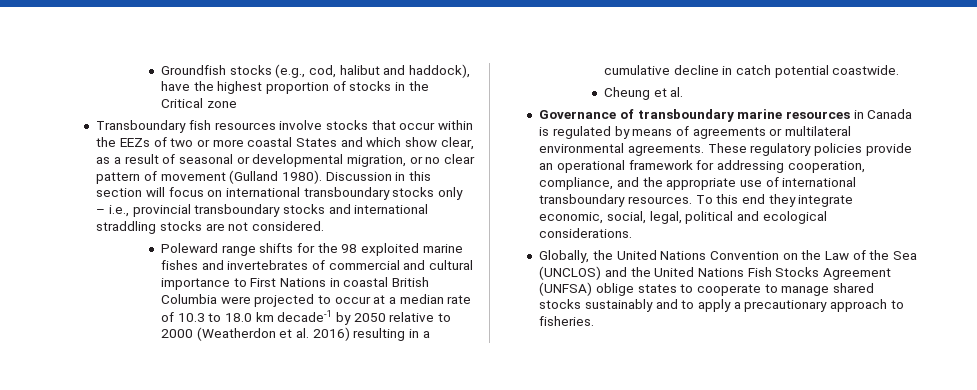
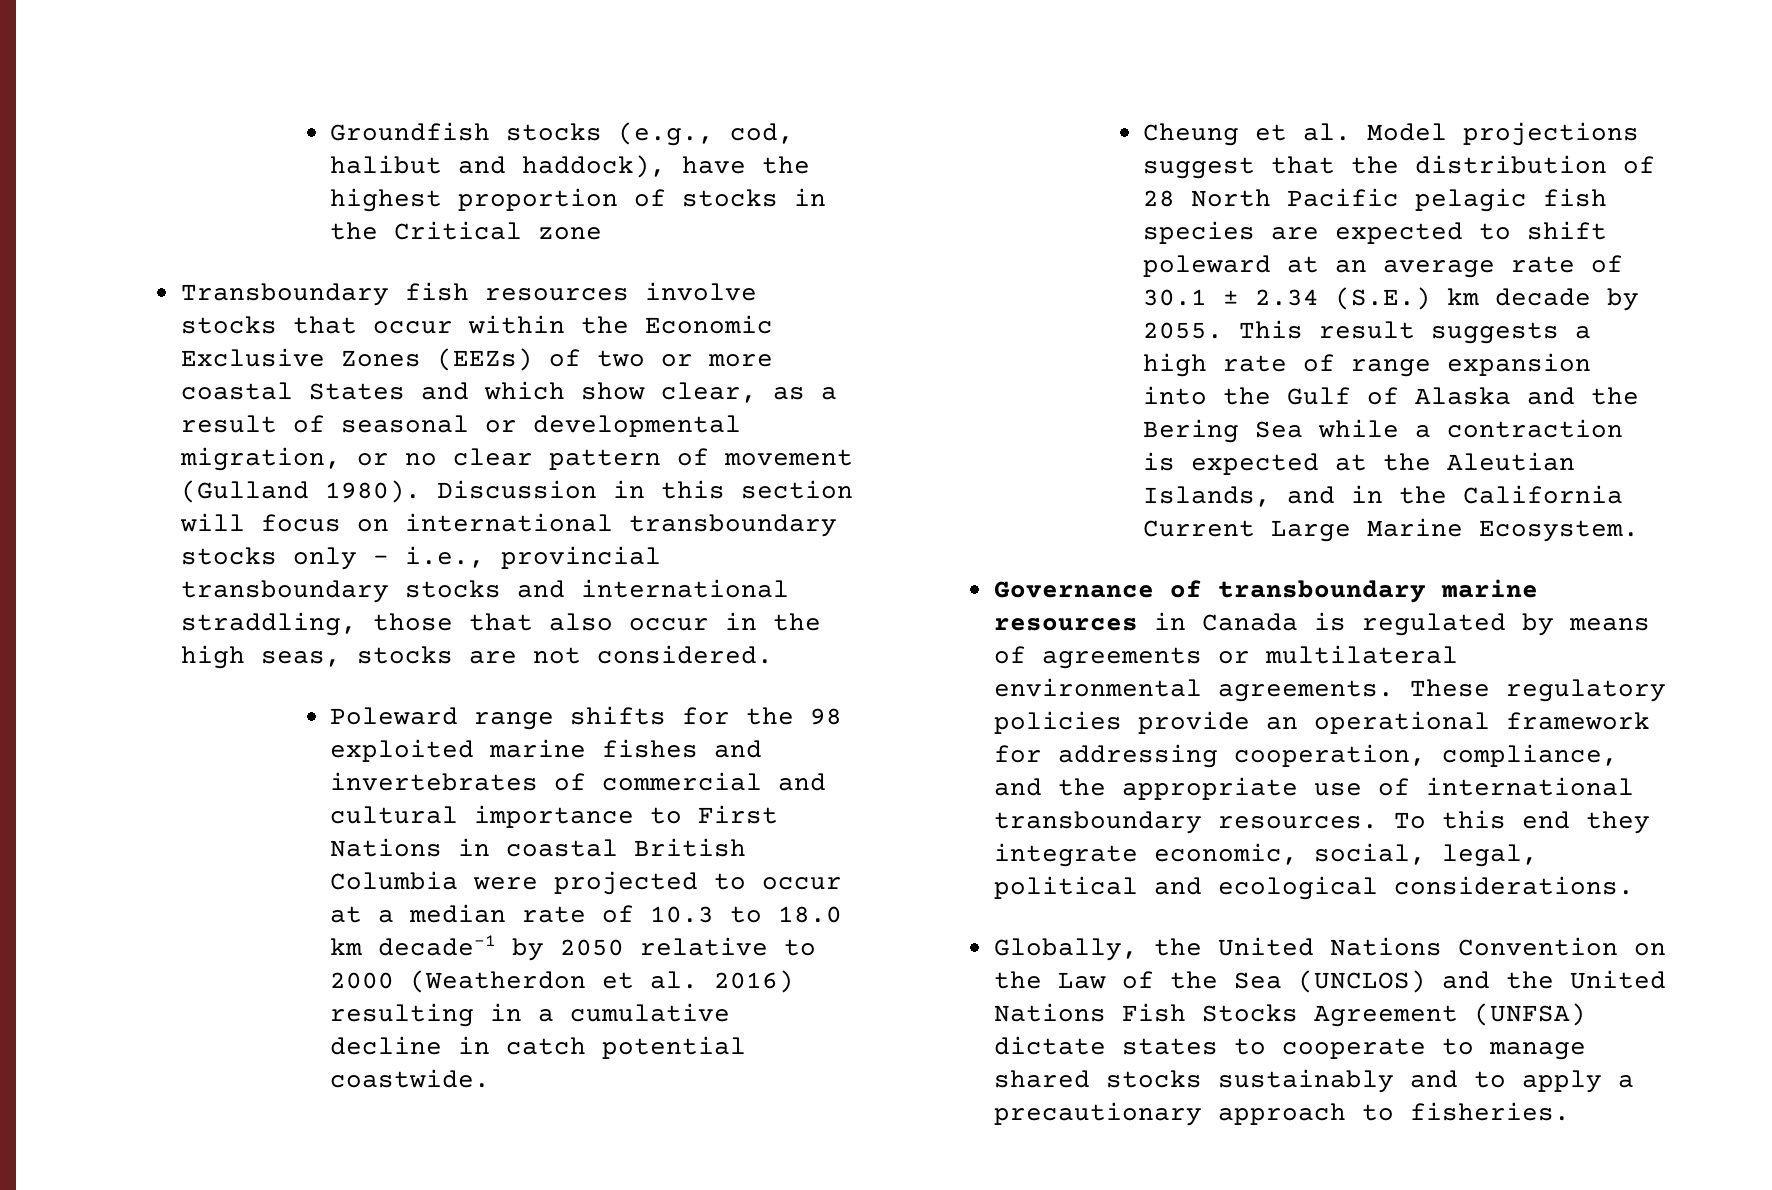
[120,138,151,147] EEZs -> [644,315,773,334] [180,348,533,371] Economic Exclusive Zones (EEZs)
[96,221,157,234] straddling -> [180,612,821,636] [180,645,341,669] straddling, those that also occur in the high seas,
(684, 92) none -> [1367,122,1640,146] [1143,155,1656,179] [1143,188,1608,212] [1143,221,1608,244] [1143,255,1624,278] [1143,287,1640,311] [1143,320,1592,344] [1143,353,1592,377] [1143,386,1640,405] [1143,419,1624,443] [1143,452,1576,475] [1143,485,1624,507] [1143,518,1640,542] Model projections suggest that the distribution of 28 North Pacific pelagic fish species are expected to shift poleward at an average rate of 30.1 ± 2.34 (S.E.) km decade by 2055. This result suggests a high rate of range expansion into the Gulf of Alaska and the Bering Sea while a contraction is expected at the Aleutian Islands, and in the California Current Large Marine Ecosystem.
[596,283,635,296] oblige -> [993,1036,1106,1055] dictate

